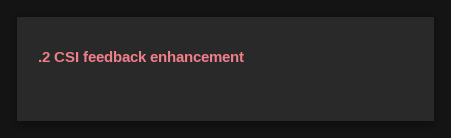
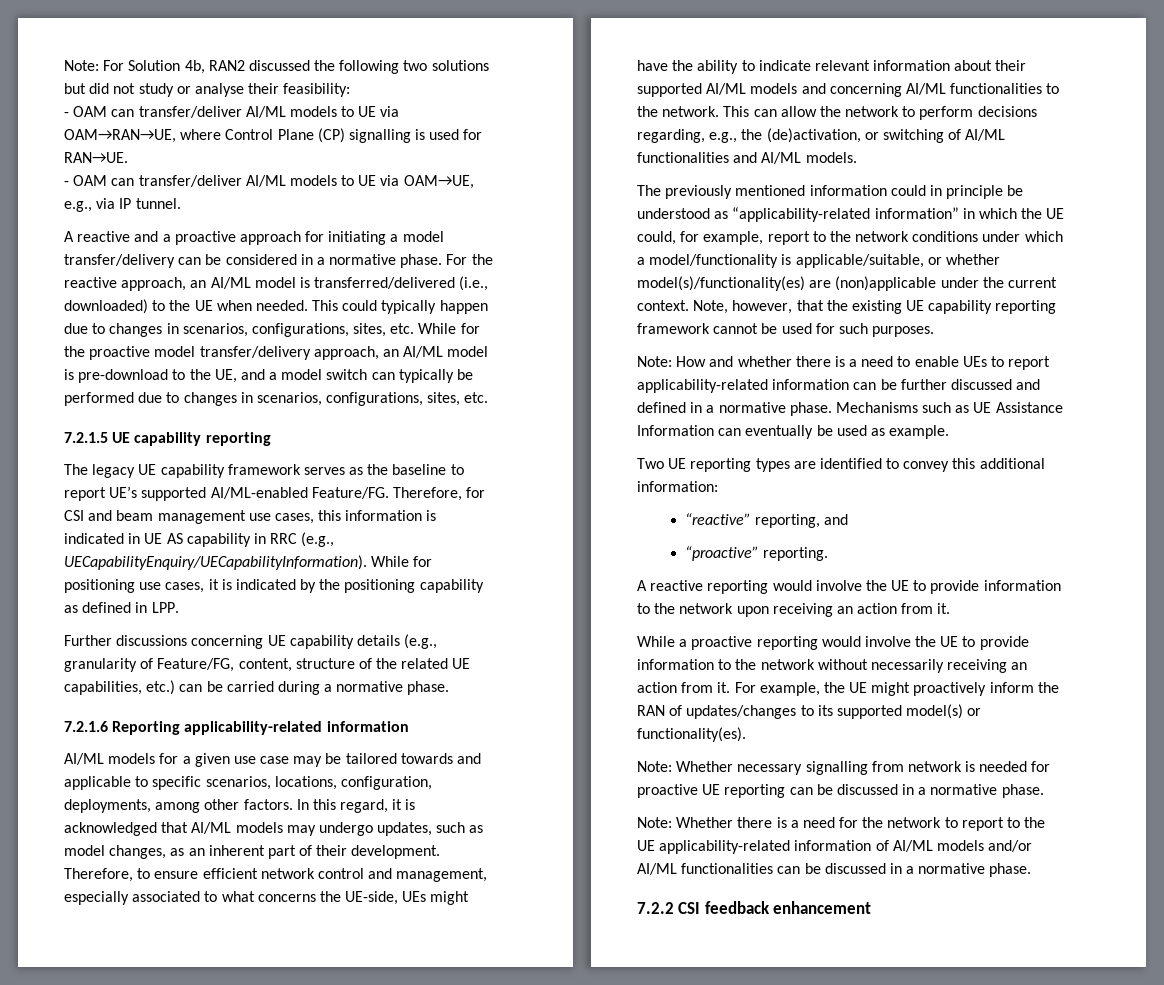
[38,52,50,62] .2 -> [64,60,489,74] [64,83,351,97] [64,106,400,118] [64,128,483,143] [64,152,128,163] [64,175,474,189] [64,198,181,212] [64,231,444,245] [64,254,493,268] [64,276,489,291] [64,299,488,314] [64,323,480,337] [64,346,489,360] [64,369,474,383] [64,392,489,406] [64,432,271,446] [64,464,464,478] [64,486,486,501] [64,510,437,524] [64,532,335,547] [64,555,433,570] [64,579,484,593] [64,602,179,613] [64,634,438,649] [64,658,471,672] [64,680,450,695] [64,721,409,735] [64,753,482,767] [64,776,432,790] [64,799,416,813] [64,822,484,836] [64,845,441,859] [64,868,488,882] [64,891,470,905] [637,60,1027,74] [637,83,1060,97] [637,106,1037,120] [637,128,1006,143] [637,152,857,164] [637,185,1024,199] [637,207,1065,222] [637,231,1063,245] [637,254,1000,268] [637,276,1057,291] [637,300,1057,314] [637,323,935,337] [637,356,1051,370] [637,379,1041,393] [637,402,1063,416] [637,425,950,439] [637,458,1045,472] [637,481,718,492] [684,513,849,528] [684,546,829,561] [637,580,1061,594] [637,603,951,617] [637,636,1029,650] [637,659,1028,673] [637,682,1059,696] [637,704,982,719] [637,727,746,742] [637,761,1051,775] [637,784,1044,798] [637,817,1046,831] [637,840,1033,854] [637,863,1032,877] [637,902,674,914] Note: For Solution 4b, RAN2 discussed the following two solutions but did not study or analyse their feasibility: // - OAM can transfer/deliver AI/ML models to UE via OAM→RAN→UE, where Control Plane (CP) signalling is used for RAN→UE. // - OAM can transfer/deliver AI/ML models to UE via OAM→UE, e.g., via IP tunnel. // A reactive and a proactive approach for initiating a model transfer/delivery can be considered in a normative phase. For the reactive approach, an AI/ML model is transferred/delivered (i.e., downloaded) to the UE when needed. This could typically happen due to changes in scenarios, configurations, sites, etc. While for the proactive model transfer/delivery approach, an AI/ML model is pre-download to the UE, and a model switch can typically be performed due to changes in scenarios, configurations, sites, etc. // 7.2.1.5 UE capability reporting // The legacy UE capability framework serves as the baseline to report UE’s supported AI/ML-enabled Feature/FG. Therefore, for CSI and beam management use cases, this information is indicated in UE AS capability in RRC (e.g., UECapabilityEnquiry/UECapabilityInformation). While for positioning use cases, it is indicated by the positioning capability as defined in LPP. // Further discussions concerning UE capability details (e.g., granularity of Feature/FG, content, structure of the related UE capabilities, etc.) can be carried during a normative phase. // 7.2.1.6 Reporting applicability-related information // AI/ML models for a given use case may be tailored towards and applicable to specific scenarios, locations, configuration, deployments, among other factors. In this regard, it is acknowledged that AI/ML models may undergo updates, such as model changes, as an inherent part of their development. Therefore, to ensure efficient network control and management, especially associated to what concerns the UE-side, UEs might have the ability to indicate relevant information about their supported AI/ML models and concerning AI/ML functionalities to the network. This can allow the network to perform decisions regarding, e.g., the (de)activation, or switching of AI/ML functionalities and AI/ML models. // The previously mentioned information could in principle be understood as “applicability-related information” in which the UE could, for example, report to the network conditions under which a model/functionality is applicable/suitable, or whether model(s)/functionality(es) are (non)applicable under the current context. Note, however, that the existing UE capability reporting framework cannot be used for such purposes. // Note: How and whether there is a need to enable UEs to report applicability-related information can be further discussed and defined in a normative phase. Mechanisms such as UE Assistance Information can eventually be used as example. // Two UE reporting types are identified to convey this additional information: // “reactive” reporting, and // “proactive” reporting. // A reactive reporting would involve the UE to provide information to the network upon receiving an action from it. // While a proactive reporting would involve the UE to provide information to the network without necessarily receiving an action from it. For example, the UE might proactively inform the RAN of updates/changes to its supported model(s) or functionality(es). // Note: Whether necessary signalling from network is needed for proactive UE reporting can be discussed in a normative phase. // Note: Whether there is a need for the network to report to the UE applicability-related information of AI/ML models and/or AI/ML functionalities can be discussed in a normative phase. // 7.2.2

